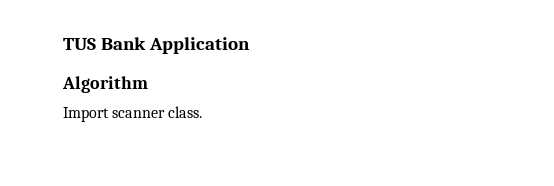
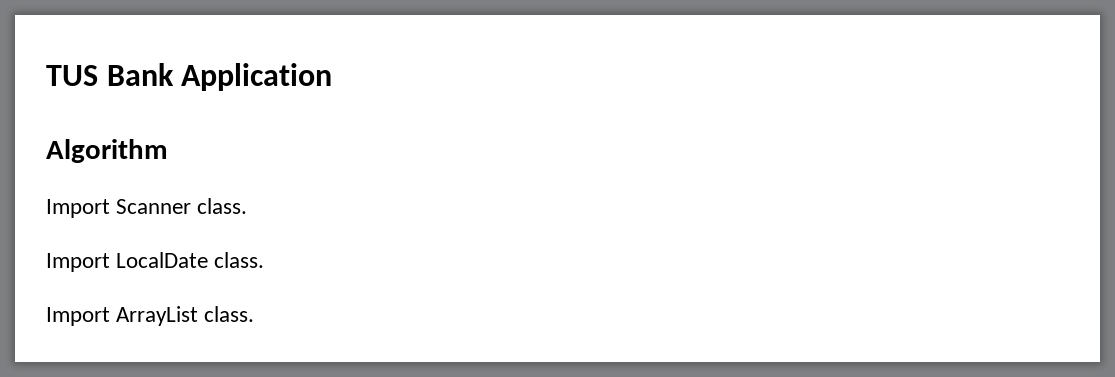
[112,106,203,118] scanner class. -> [116,198,248,214] [46,252,265,272] [46,306,255,326] Scanner class. // Import LocalDate class. // Import ArrayList class.

